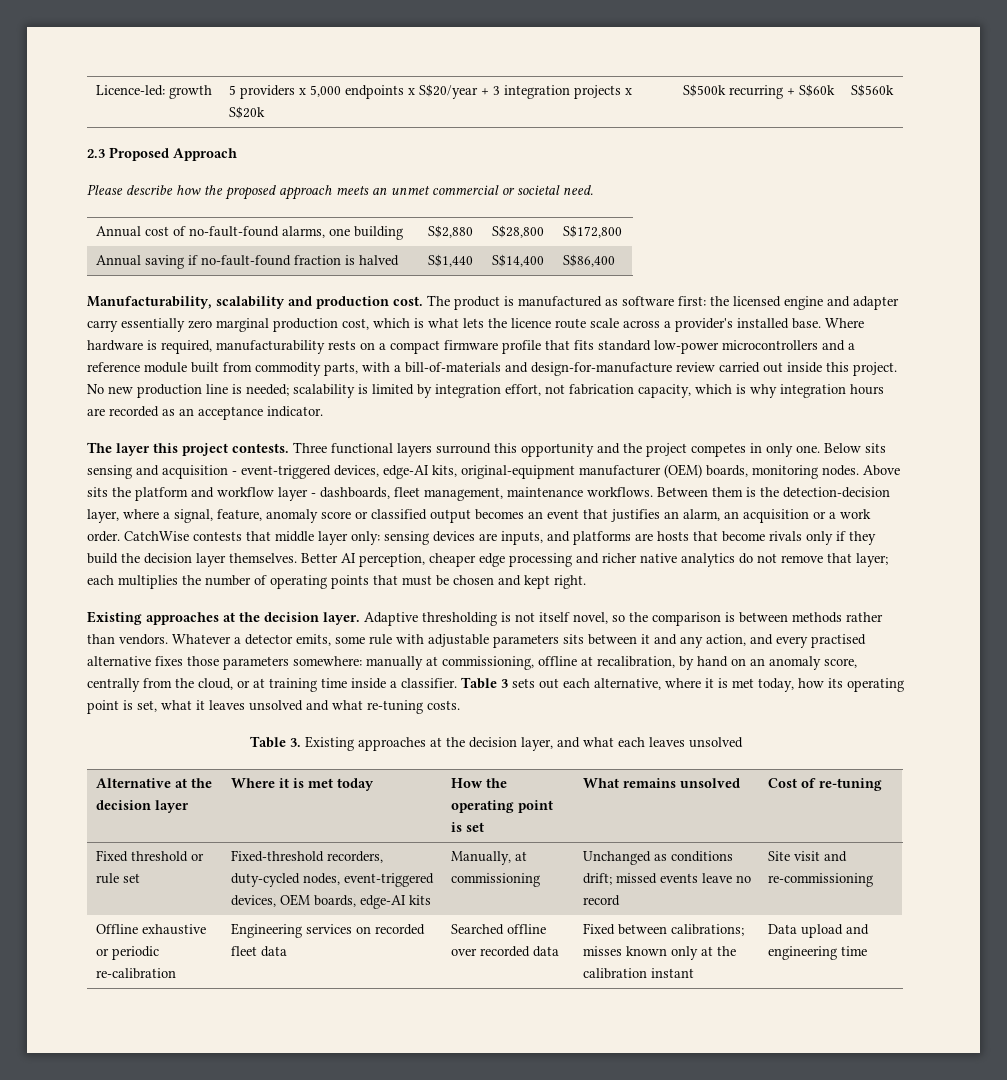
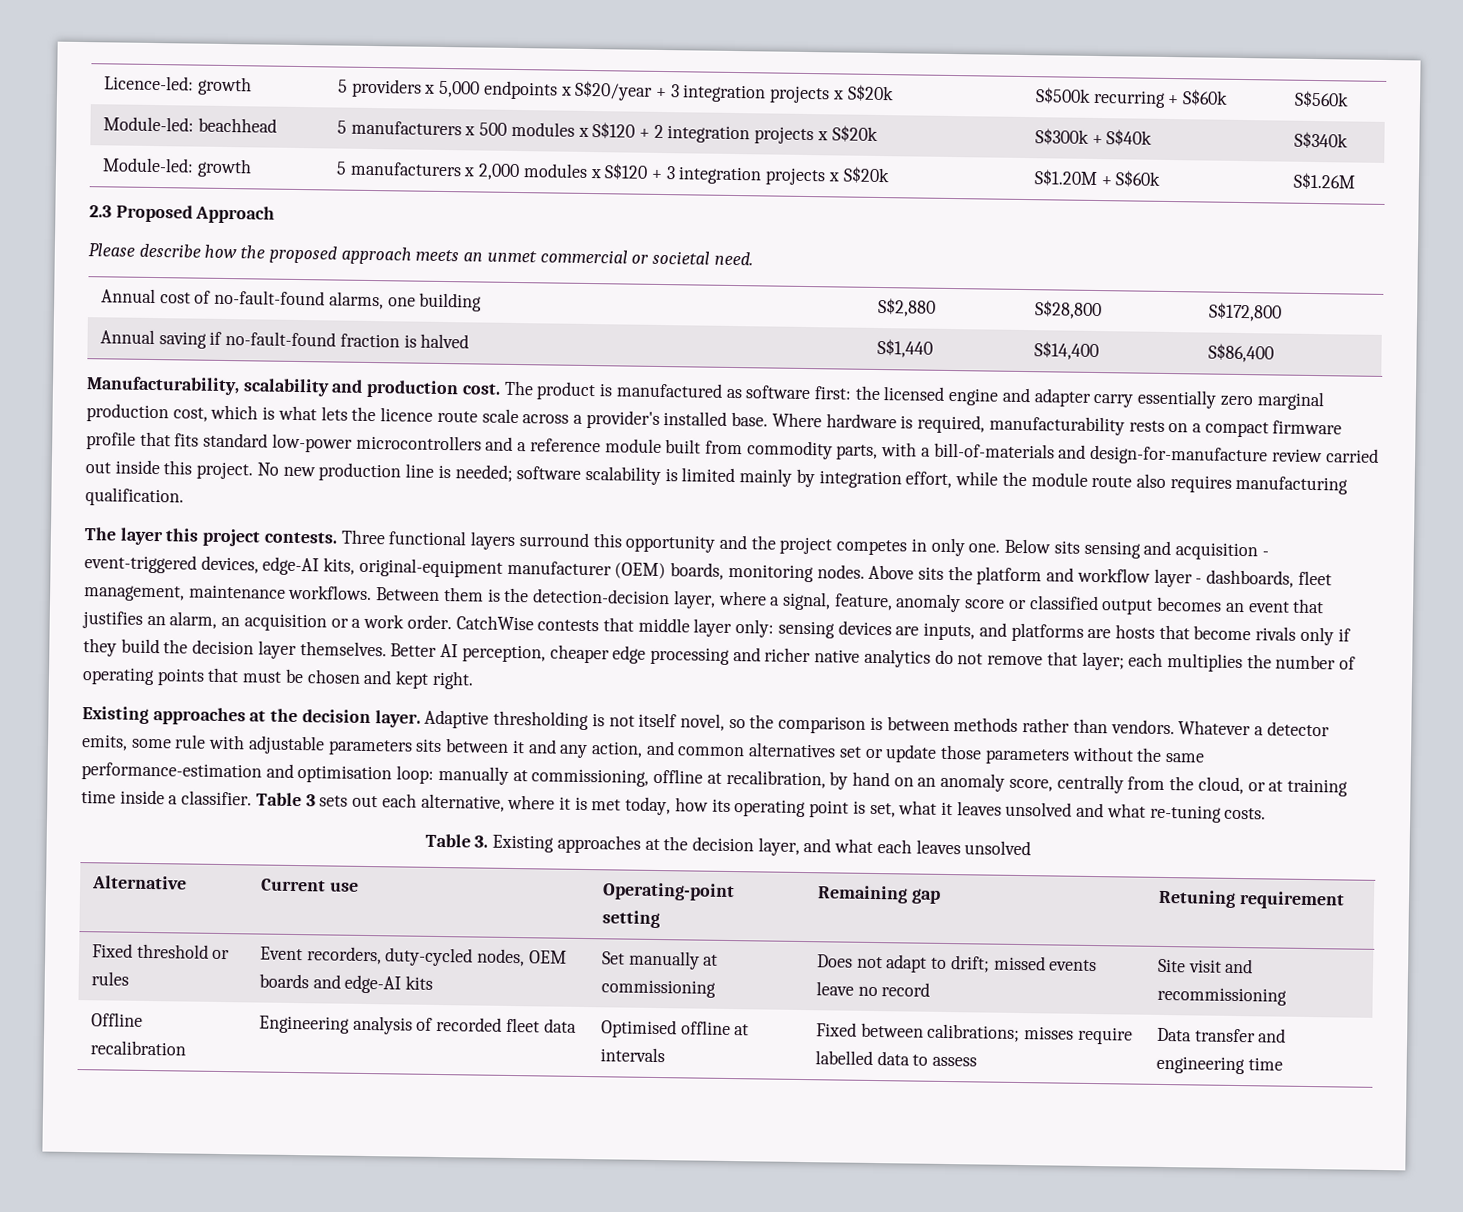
(894, 90) none -> [102,116,277,133] [336,120,878,145] [1034,128,1153,146] [1293,131,1348,149] [101,157,252,178] [335,161,890,186] [1033,169,1162,187] [1292,172,1356,190] // Module-led: beachhead | 5 manufacturers x 500 modules x S$120 + 2 integration projects x S$20k | S$300k + S$40k | S$340k // Module-led: growth | 5 manufacturers x 2,000 modules x S$120 + 3 integration projects x S$20k | S$1.20M + S$60k | S$1.26M
(289, 390) none -> [516,466,582,480] software
(414, 389) none -> [739,468,793,487] mainly
[545,384,884,398] [87,406,323,420] not fabrication capacity, which is why integration hours are recorded as an acceptance indicator. -> [955,471,1349,495] [85,487,184,507] while the module route also requires manufacturing qualification.
[776,634,866,648] [87,656,362,670] every practised alternative fixes those parameters somewhere: -> [677,742,1205,765] [81,762,435,784] common alternatives set or update those parameters without the same performance-estimation and optimisation loop:
[174,778,212,788] [95,800,189,813] [230,778,374,791] [450,778,507,788] [450,800,553,813] [450,822,484,832] [582,778,740,788] [767,778,882,791] [95,850,204,862] [95,873,140,884] [230,850,383,863] [230,873,434,887] [230,894,356,907] at the decision layer | Where it is met today | How the operating point is set | What remains unsolved | Cost of re-tuning // Fixed threshold or rule set | Fixed-threshold recorders, duty-cycled nodes, event-triggered devices, OEM boards, -> [260,878,359,892] [601,882,735,902] [601,910,660,929] [816,885,941,904] [1157,889,1345,910] [91,943,231,960] [90,971,129,986] [259,946,567,967] [258,973,341,989] | Current use | Operating-point setting | Remaining gap | Retuning requirement // Fixed threshold or rules | Event recorders, duty-cycled nodes, OEM boards and
[450,851,511,865] Manually, -> [601,950,700,970] Set manually
[582,851,733,865] Unchanged as conditions -> [816,954,948,973] Does not adapt to
[767,873,873,887] re-commissioning -> [1156,986,1287,1006] recommissioning
[141,924,206,935] [95,946,159,960] [95,968,176,979] exhaustive or periodic re-calibration -> [89,1040,186,1056] recalibration
[305,924,371,934] services on -> [352,1015,434,1035] analysis of
[450,924,546,935] [450,946,559,957] Searched offline over recorded data -> [600,1019,750,1039] [599,1047,665,1063] Optimised offline at intervals
[625,946,736,960] [582,968,694,979] known only at the calibration instant -> [1076,1026,1133,1045] [814,1050,978,1067] require labelled data to assess
[800,924,843,938] upload -> [1194,1028,1256,1043] transfer

